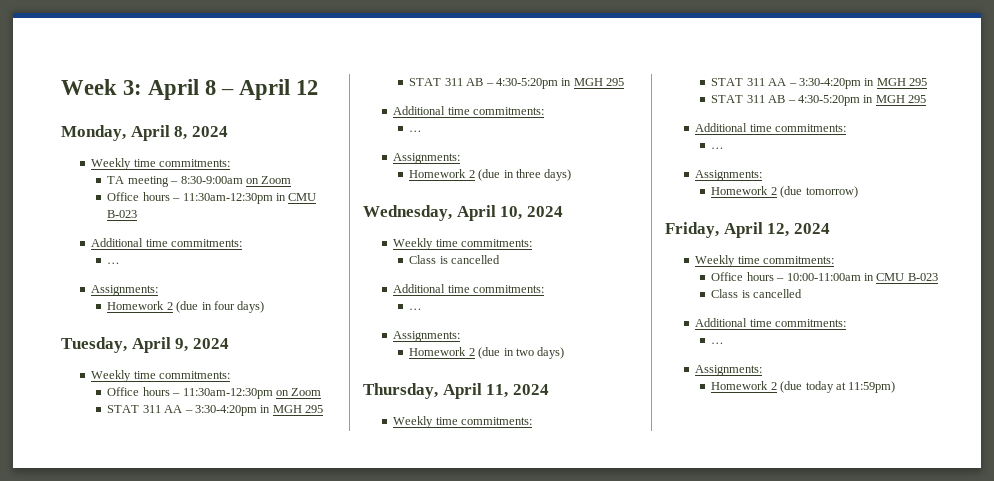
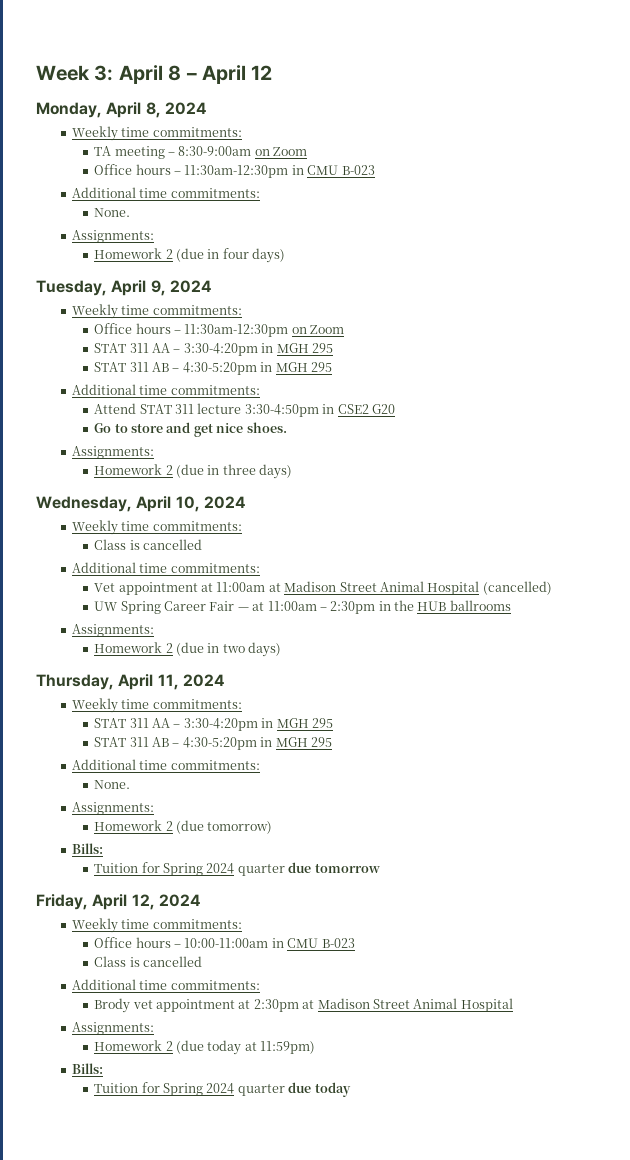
[107,262,121,264] … -> [94,208,131,217] None.
[409,130,423,132] … -> [94,403,395,417] [94,422,287,437] Attend STAT 311 lecture 3:30-4:50pm in CSE2 G20 // Go to store and get nice shoes.
[409,308,423,310] … -> [94,581,552,595] [94,600,511,614] Vet appointment at 11:00am at Madison Street Animal Hospital (cancelled) // UW Spring Career Fair — at 11:00am – 2:30pm in the HUB ballrooms
[711,147,725,149] … -> [94,780,131,789] None.
(858, 192) none -> [72,843,104,854] [94,862,380,876] // Bills: // Tuition for Spring 2024 quarter due tomorrow
[711,342,725,344] … -> [94,998,513,1013] Brody vet appointment at 2:30pm at Madison Street Animal Hospital
(896, 387) none -> [72,1063,104,1074] [94,1082,351,1097] // Bills: // Tuition for Spring 2024 quarter due today

